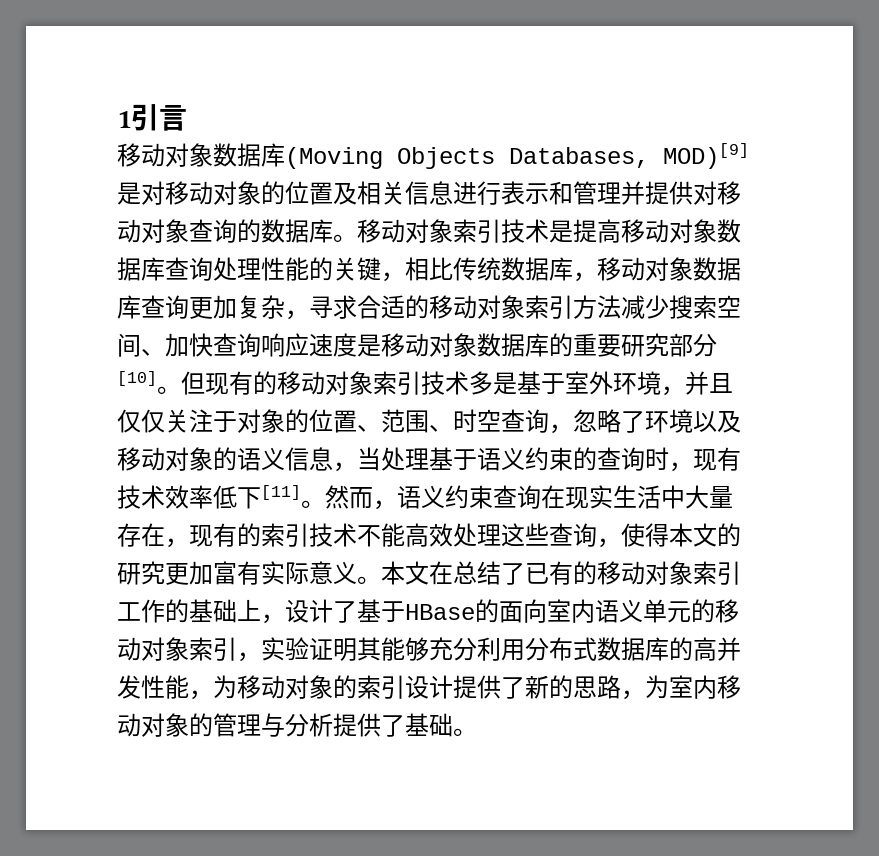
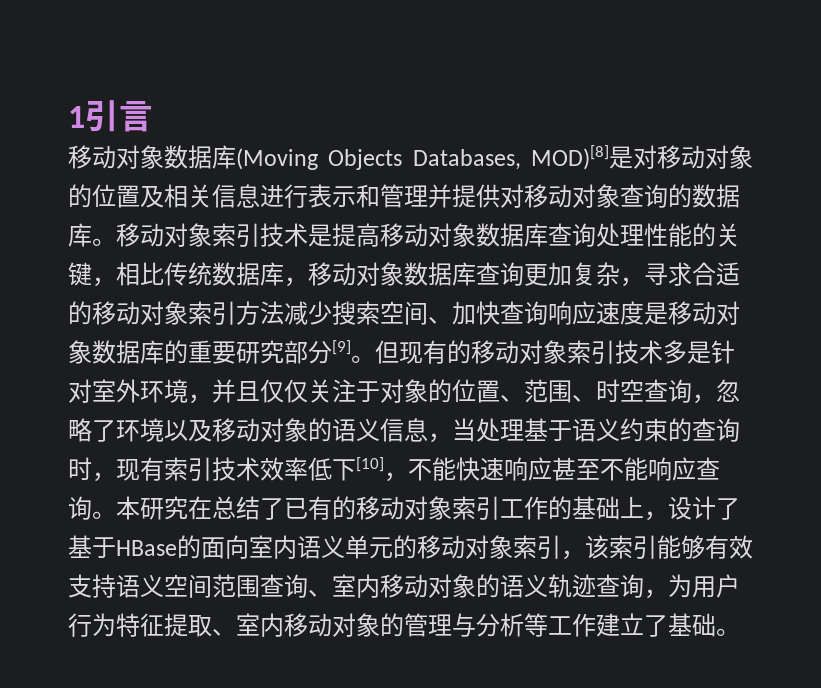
[663,143,749,169] MOD)[9] -> [531,145,609,170] MOD)[8]
[117,371,157,386] [10] -> [332,340,351,355] [9]
[517,371,565,394] 基于 -> [711,340,735,364] [68,379,92,403] 针对
(741, 459) none -> [164,457,212,481] 索引
[261,485,301,500] [301,485,733,510] [117,523,741,548] [117,561,429,585] [11]。然而，语义约束查询在现实生活中大量存在，现有的索引技术不能高效处理这些查询，使得本文的研究更加富有实际意义。本文 -> [356,457,384,472] [384,457,720,482] [68,496,188,520] [10]，不能快速响应甚至不能响应查询。本研究
[261,637,741,661] [117,675,669,700] 实验证明其能够充分利用分布式数据库的高并发性能，为移动对象的索引设计提供了新的思路，为 -> [585,535,753,559] [68,574,740,599] [68,613,236,637] 该索引能够有效支持语义空间范围查询、室内移动对象的语义轨迹查询，为用户行为特征提取、
[333,713,381,737] 提供 -> [524,613,644,637] 等工作建立

